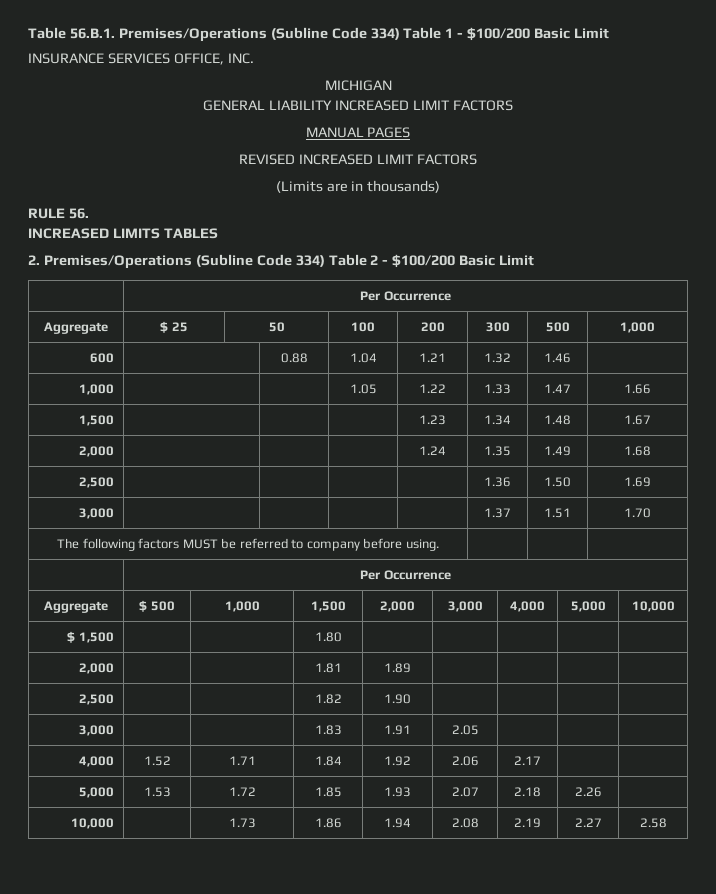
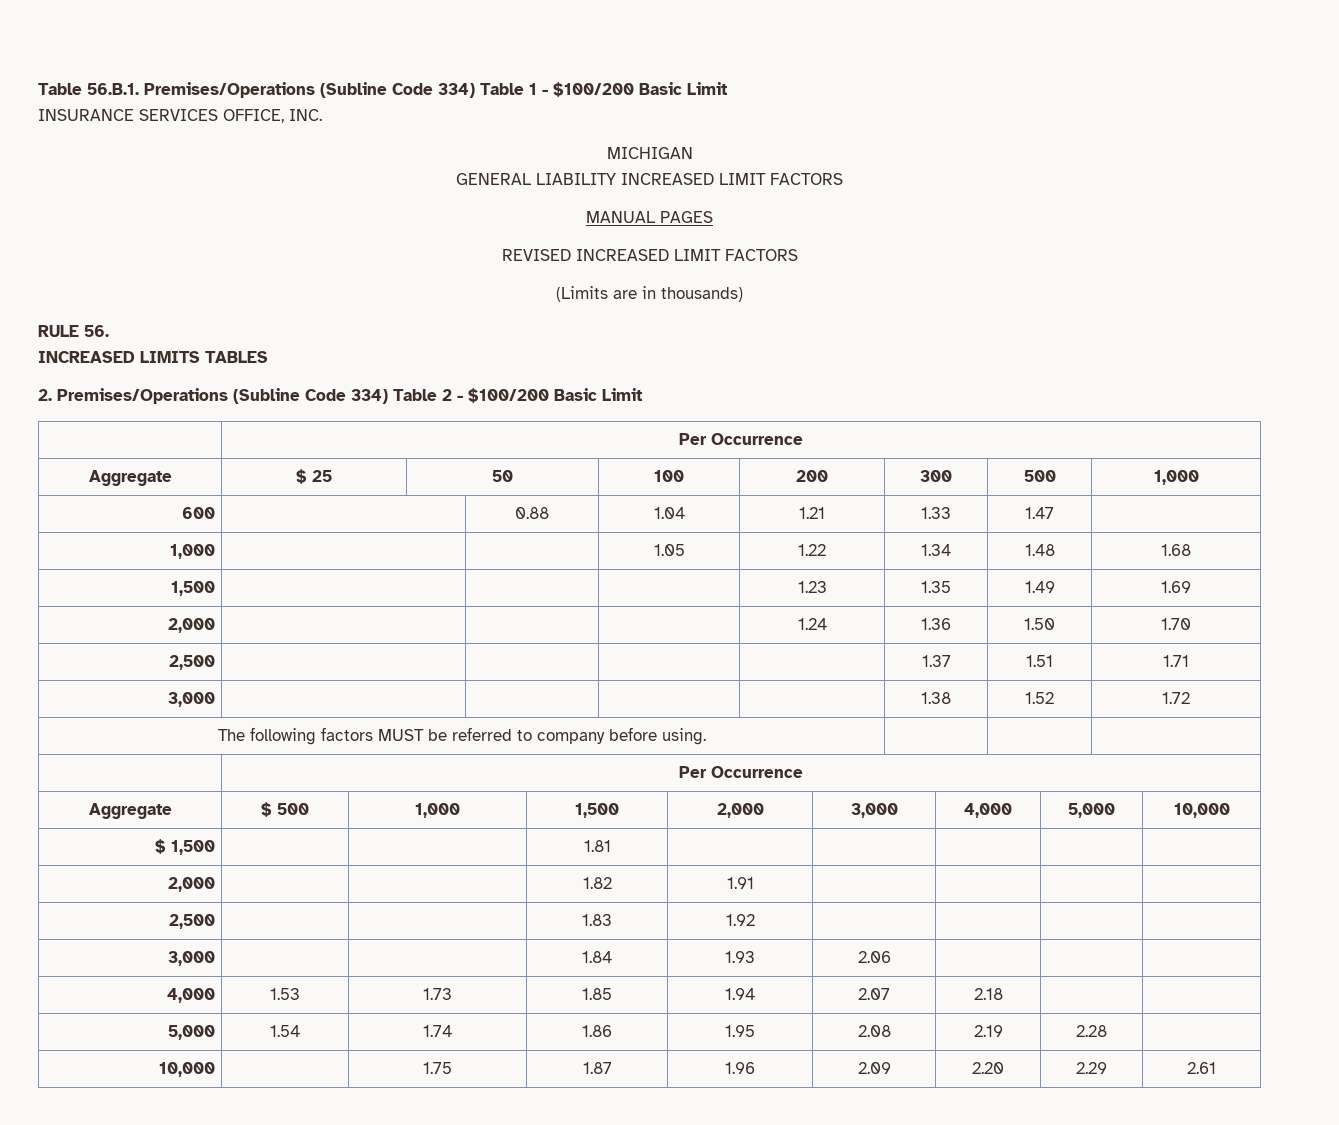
[484,353,511,363] [544,353,571,363] 1.32 | 1.46 -> [921,507,951,519] [1025,507,1054,519] 1.33 | 1.47
[484,384,511,394] [544,384,571,393] [624,384,651,394] 1.33 | 1.47 | 1.66 -> [921,544,951,556] [1024,544,1055,556] [1161,544,1191,556] 1.34 | 1.48 | 1.68
[484,415,511,425] [544,415,571,425] [624,415,651,425] 1.34 | 1.48 | 1.67 -> [921,581,951,593] [1024,581,1055,593] [1161,581,1191,593] 1.35 | 1.49 | 1.69
[484,446,511,456] [544,446,571,456] [624,446,651,456] [78,477,114,488] | 1.35 | 1.49 | 1.68 // 2,500 | | | | -> (827, 624) none
[624,477,651,487] [78,508,114,519] 1.69 // 3,000 -> [1161,618,1191,630] [169,655,216,670] 1.70 // 2,500
[624,508,651,518] 1.70 -> [1163,655,1189,667] [168,692,216,707] [921,692,951,704] [1025,692,1054,704] [1162,692,1190,704] 1.71 // 3,000 | | | | | 1.38 | 1.52 | 1.72
[314,632,342,642] [78,663,114,674] [314,663,342,673] [384,663,411,673] [78,694,114,705] [314,694,342,704] [384,694,411,704] [78,725,114,736] [314,725,342,735] [384,725,411,735] [451,725,479,735] [78,756,114,767] [143,756,171,766] [228,756,256,765] [314,756,342,766] [384,756,411,766] [451,756,479,766] [514,756,541,765] [78,787,114,798] [143,787,171,797] [228,787,256,796] [314,787,342,797] [384,787,411,797] [451,787,479,797] [514,787,541,797] [574,787,602,797] [70,818,114,829] [228,818,256,828] [314,818,342,828] [384,818,411,828] [451,818,479,828] [514,818,541,828] [574,818,602,827] [639,818,667,828] 1.80 | | | | | // 2,000 | | | 1.81 | 1.89 | | | | // 2,500 | | | 1.82 | 1.90 | | | | // 3,000 | | | 1.83 | 1.91 | 2.05 | | | // 4,000 | 1.52 | 1.71 | 1.84 | 1.92 | 2.06 | 2.17 | | // 5,000 | 1.53 | 1.72 | 1.85 | 1.93 | 2.07 | 2.18 | 2.26 | // 10,000 | | 1.73 | 1.86 | 1.94 | 2.08 | 2.19 | 2.27 | 2.58 -> [583,840,611,852] [168,877,216,892] [582,877,612,889] [726,877,754,889] [169,914,216,929] [582,914,612,926] [725,914,755,926] [168,951,216,966] [582,951,612,963] [725,951,755,963] [857,951,891,963] [167,988,216,1003] [270,988,300,1000] [423,988,452,1000] [582,988,612,1000] [725,988,755,1000] [858,988,890,1000] [973,988,1003,1000] [168,1025,216,1040] [270,1025,300,1037] [423,1025,452,1037] [582,1025,612,1037] [725,1025,755,1037] [857,1025,891,1037] [973,1025,1003,1037] [1076,1025,1107,1037] [159,1062,216,1077] [423,1062,452,1074] [582,1062,612,1074] [725,1062,755,1074] [857,1062,891,1074] [972,1062,1004,1074] [1076,1062,1107,1074] [1187,1062,1216,1074] 1.81 | | | | | // 2,000 | | | 1.82 | 1.91 | | | | // 2,500 | | | 1.83 | 1.92 | | | | // 3,000 | | | 1.84 | 1.93 | 2.06 | | | // 4,000 | 1.53 | 1.73 | 1.85 | 1.94 | 2.07 | 2.18 | | // 5,000 | 1.54 | 1.74 | 1.86 | 1.95 | 2.08 | 2.19 | 2.28 | // 10,000 | | 1.75 | 1.87 | 1.96 | 2.09 | 2.20 | 2.29 | 2.61

